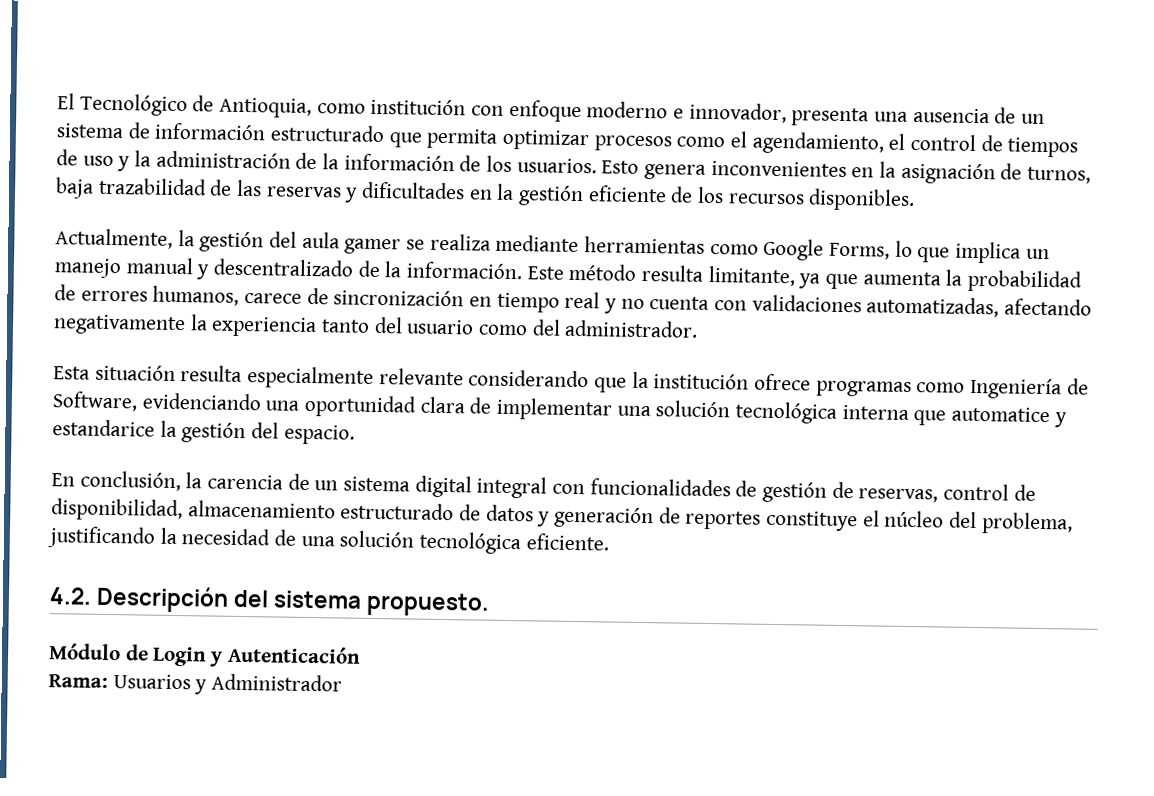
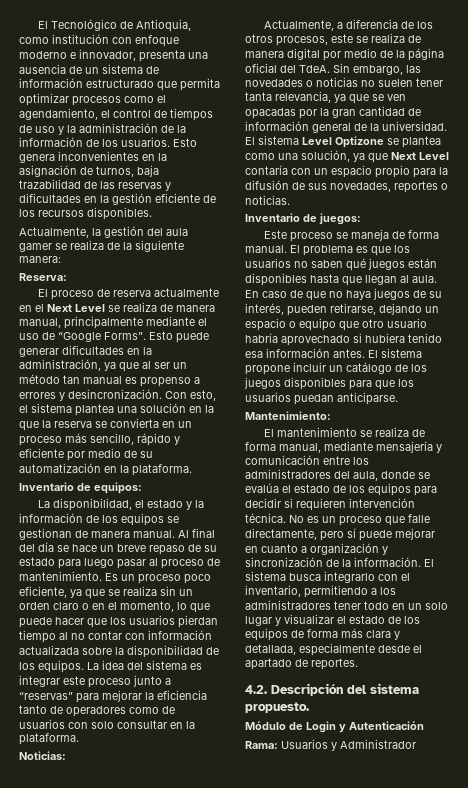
[495,234,1050,264] [54,257,1083,293] [54,284,1093,318] [53,314,699,338] [53,364,1089,400] [52,391,1067,428] [52,419,355,445] [51,470,1036,503] [51,498,1073,535] [47,526,609,555] mediante herramientas como Google Forms, lo que implica un manejo manual y descentralizado de la información. Este método resulta limitante, ya que aumenta la probabilidad de errores humanos, carece de sincronización en tiempo real y no cuenta con validaciones automatizadas, afectando negativamente la experiencia tanto del usuario como del administrador. // Esta situación resulta especialmente relevante considerando que la institución ofrece programas como Ingeniería de Software, evidenciando una oportunidad clara de implementar una solución tecnológica interna que automatice y estandarice la gestión del espacio. // En conclusión, la carencia de un sistema digital integral con funcionalidades de gestión de reservas, control de disponibilidad, almacenamiento estructurado de datos y generación de reportes constituye el núcleo del problema, justificando la necesidad de una solución tecnológica eficiente. -> [107,240,184,252] [19,256,61,263] [19,273,67,281] [37,288,219,300] [19,302,215,312] [19,316,207,329] [19,331,209,343] [19,345,152,357] [19,359,187,372] [19,374,200,387] [19,389,216,401] [19,403,214,416] [19,418,192,431] [19,433,180,446] [19,448,153,461] [19,463,192,476] [19,482,142,494] [37,498,204,511] [19,513,179,526] [19,528,215,540] [19,542,217,555] [19,557,220,569] [19,571,211,584] [19,586,193,599] [19,601,210,613] [19,615,218,628] [19,630,212,643] [19,645,219,658] [19,660,202,673] [19,675,171,688] [19,690,207,703] [19,705,175,717] [19,719,195,729] [19,733,79,745] [19,751,66,760] [263,19,433,31] [245,33,421,46] [245,48,444,61] [245,63,421,75] [245,77,443,87] [245,91,406,104] [245,106,421,119] [245,121,447,133] [245,135,441,148] [245,150,449,163] [245,165,448,178] [245,180,448,193] [245,195,290,205] [245,213,361,225] [263,229,439,242] [245,245,410,256] [245,258,437,271] [245,273,437,286] [245,288,442,301] [245,303,439,316] [245,318,427,331] [245,333,442,346] [245,348,422,358] [245,362,427,375] [244,377,414,390] [245,392,398,405] [245,411,331,420] [263,427,425,437] [245,441,442,453] [245,455,369,465] [245,469,430,481] [245,483,437,496] [245,498,415,511] [245,513,430,526] [245,528,435,541] [245,543,388,555] [245,557,434,567] [245,571,410,583] [245,585,396,598] [245,600,448,610] [245,614,420,626] [245,628,400,641] [245,643,422,656] [245,658,358,670] de la siguiente manera: // Reserva: // El proceso de reserva actualmente en el Next Level se realiza de manera manual, principalmente mediante el uso de “Google Forms”. Esto puede generar dificultades en la administración, ya que al ser un método tan manual es propenso a errores y desincronización. Con esto, el sistema plantea una solución en la que la reserva se convierta en un proceso más sencillo, rápido y eficiente por medio de su automatización en la plataforma. // Inventario de equipos: // La disponibilidad, el estado y la información de los equipos se gestionan de manera manual. Al final del día se hace un breve repaso de su estado para luego pasar al proceso de mantenimiento. Es un proceso poco eficiente, ya que se realiza sin un orden claro o en el momento, lo que puede hacer que los usuarios pierdan tiempo al no contar con información actualizada sobre la disponibilidad de los equipos. La idea del sistema es integrar este proceso junto a “reservas” para mejorar la eficiencia tanto de operadores como de usuarios con solo consultar en la plataforma. // Noticias: // Actualmente, a diferencia de los otros procesos, este se realiza de manera digital por medio de la página oficial del TdeA. Sin embargo, las novedades o noticias no suelen tener tanta relevancia, ya que se ven opacadas por la gran cantidad de información general de la universidad. El sistema Level Optizone se plantea como una solución, ya que Next Level contaría con un espacio propio para la difusión de sus novedades, reportes o noticias. // Inventario de juegos: // Este proceso se maneja de forma manual. El problema es que los usuarios no saben qué juegos están disponibles hasta que llegan al aula. En caso de que no haya juegos de su interés, pueden retirarse, dejando un espacio o equipo que otro usuario habría aprovechado si hubiera tenido esa información antes. El sistema propone incluir un catálogo de los juegos disponibles para que los usuarios puedan anticiparse. // Mantenimiento: // El mantenimiento se realiza de forma manual, mediante mensajería y comunicación entre los administradores del aula, donde se evalúa el estado de los equipos para decidir si requieren intervención técnica. No es un proceso que falle directamente, pero sí puede mejorar en cuanto a organización y sincronización de la información. El sistema busca integrarlo con el inventario, permitiendo a los administradores tener todo en un solo lugar y visualizar el estado de los equipos de forma más clara y detallada, especialmente desde el apartado de reportes.

